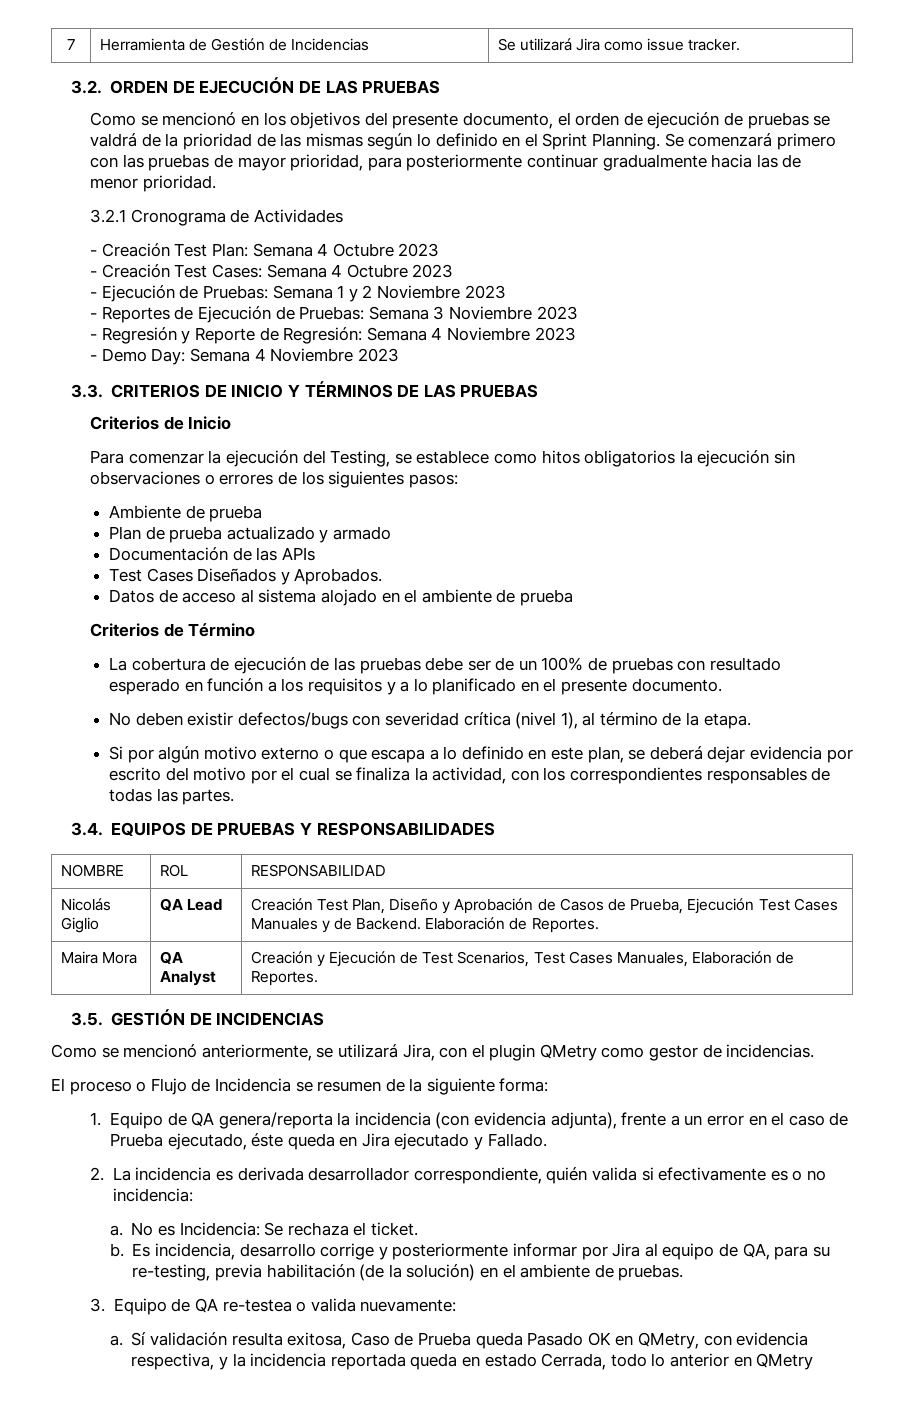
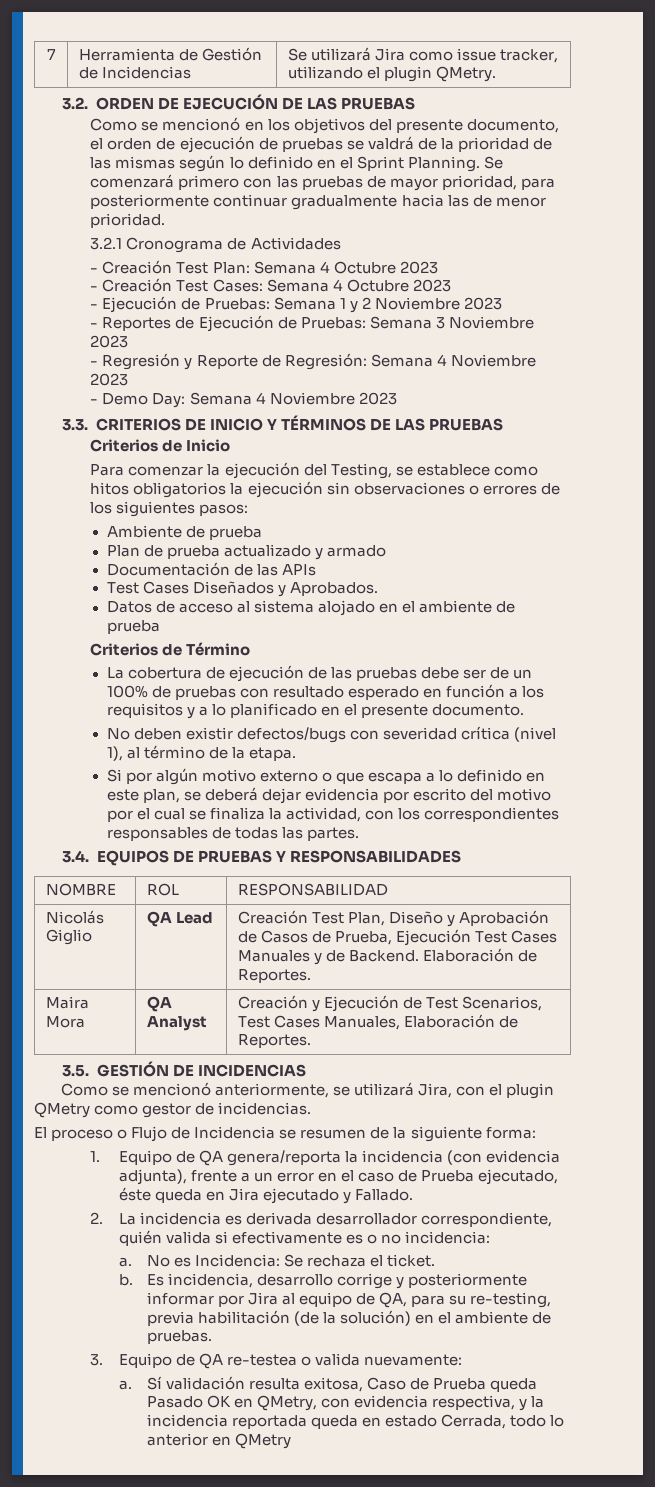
[688,39,741,51] tracker. -> [500,49,559,63] [287,66,496,82] tracker, utilizando el plugin QMetry.

